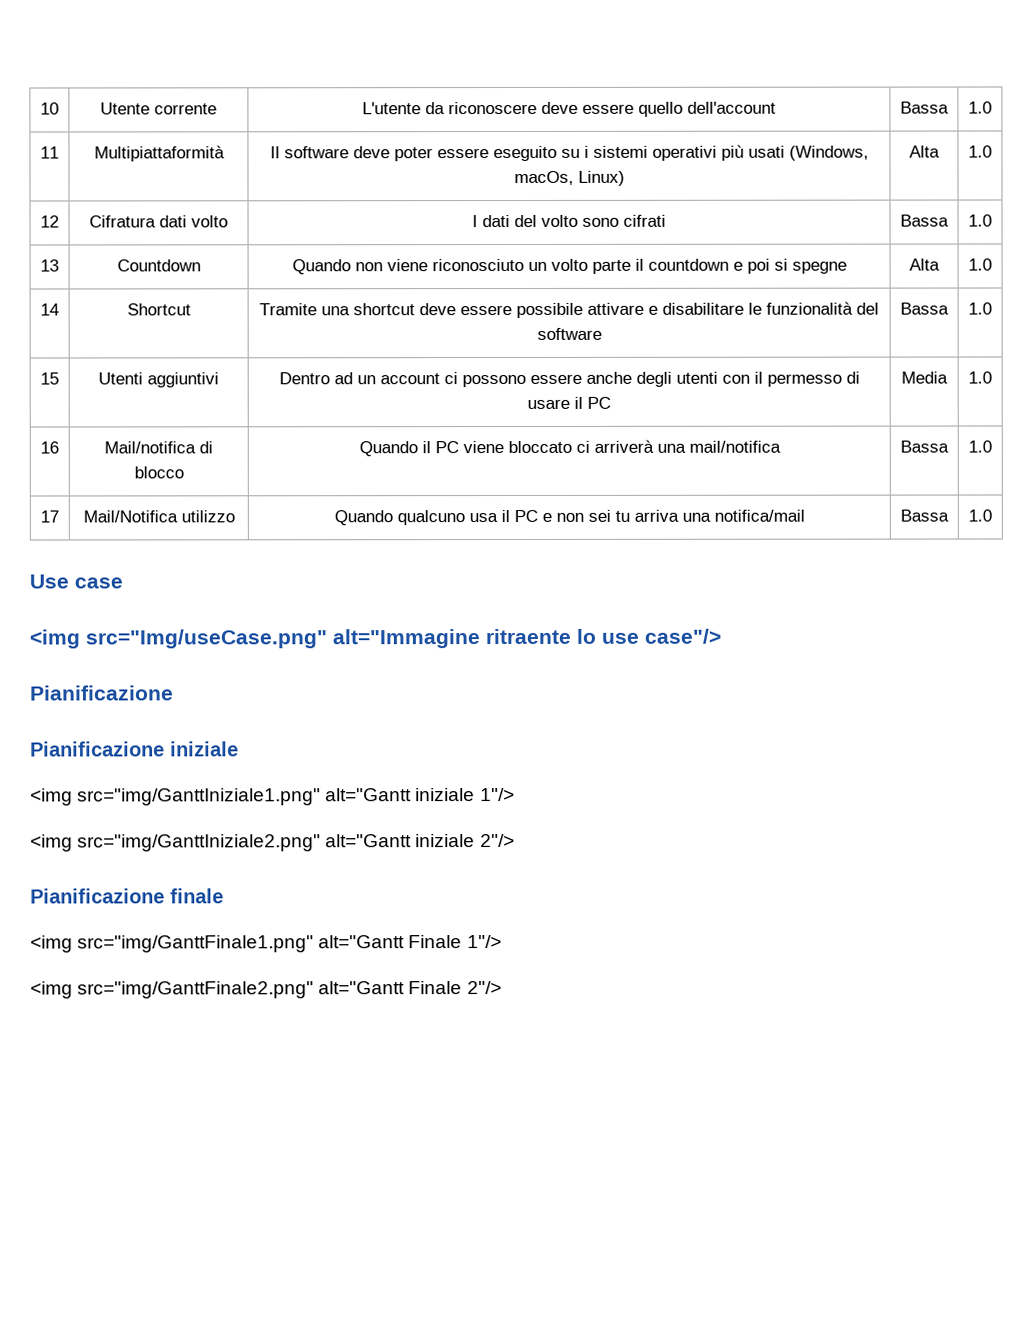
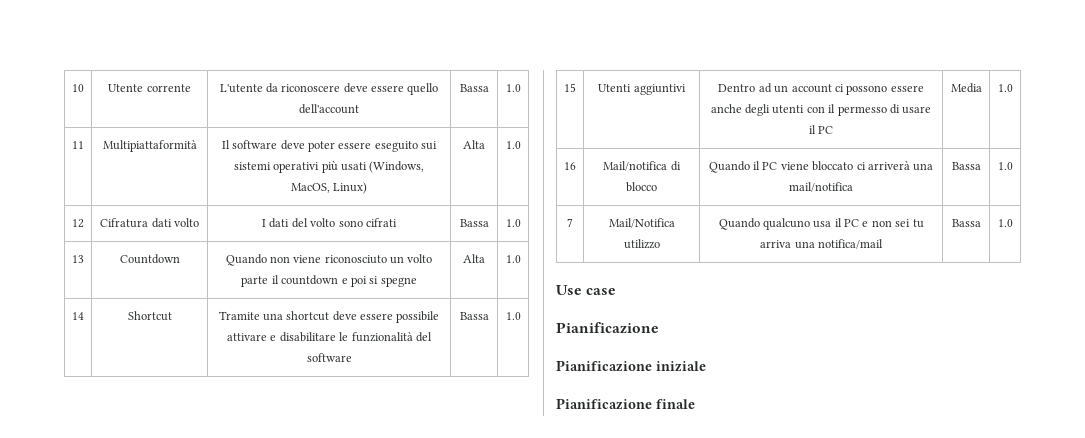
[560,145,589,158] su i -> [421,141,438,150] sui
[513,170,574,186] macOs, -> [290,183,330,193] MacOS,
[40,510,59,523] 17 -> [567,218,573,227] 7
[29,628,721,649] [30,685,174,701] [30,741,239,757] [30,788,515,806] [30,834,515,852] [30,888,224,904] [30,935,502,953] [30,981,502,999] <img src="Img/useCase.png" alt="Immagine ritraente lo use case"/> // Pianificazione // Pianificazione iniziale // <img src="img/GanttIniziale1.png" alt="Gantt iniziale 1"/> // <img src="img/GanttIniziale2.png" alt="Gantt iniziale 2"/> // Pianificazione finale // <img src="img/GanttFinale1.png" alt="Gantt Finale 1"/> // <img src="img/GanttFinale2.png" alt="Gantt Finale 2"/> -> [556,322,659,334] [556,360,706,372] [556,398,695,410] Pianificazione // Pianificazione iniziale // Pianificazione finale

